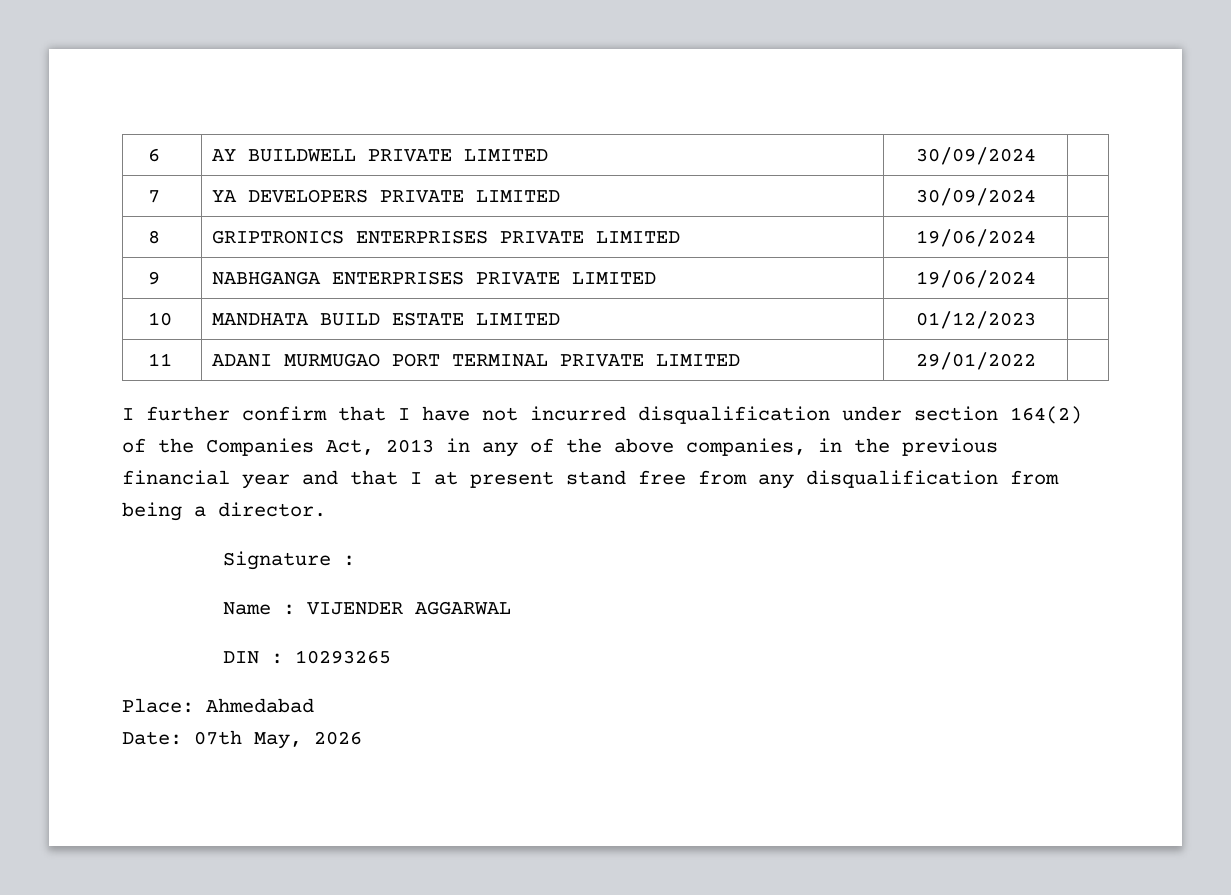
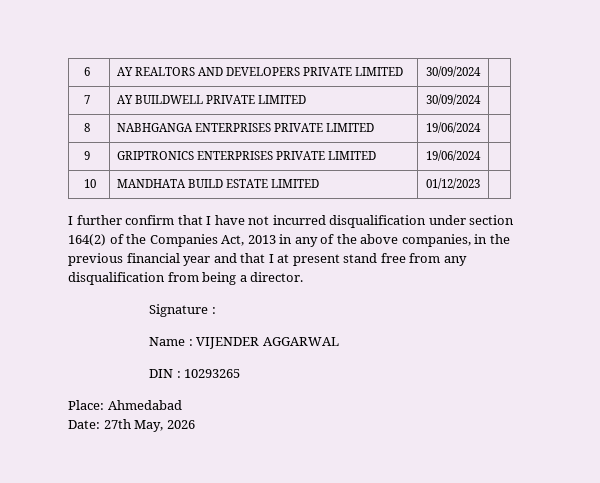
(160, 155) none -> [116,67,404,76] [426,66,481,77] [83,95,90,104] | AY REALTORS AND DEVELOPERS PRIVATE LIMITED | 30/09/2024 | // 7
[147,190,160,203] [211,189,560,203] [915,188,1036,206] // 7 | YA DEVELOPERS PRIVATE LIMITED | 30/09/2024 | -> (481, 99) none
[211,230,344,244] GRIPTRONICS -> [116,123,193,132] NABHGANGA
[211,271,321,285] NABHGANGA -> [116,151,194,160] GRIPTRONICS
[147,353,172,366] [211,353,740,367] [915,352,1036,370] // 11 | ADANI MURMUGAO PORT TERMINAL PRIVATE LIMITED | 29/01/2022 | -> (480, 183) none
[194,730,242,745] 07th -> [103,419,131,429] 27th

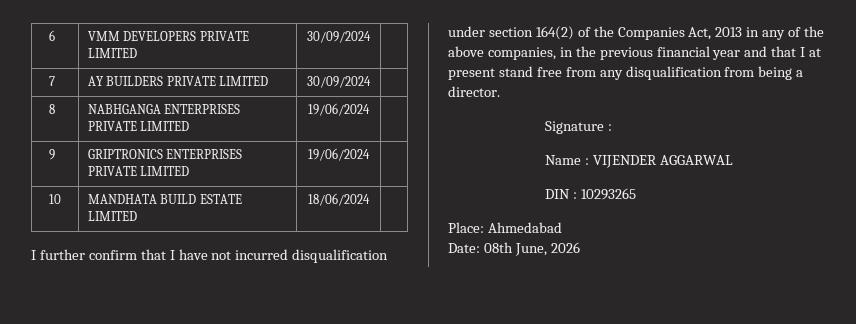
[116,67,224,76] AY REALTORS AND -> [87,31,120,41] VMM
[135,95,204,104] BUILDWELL -> [106,76,164,86] BUILDERS
[426,178,480,189] 01/12/2023 -> [308,193,370,206] 18/06/2024
[103,419,164,432] 27th May, -> [483,242,547,256] 08th June,

